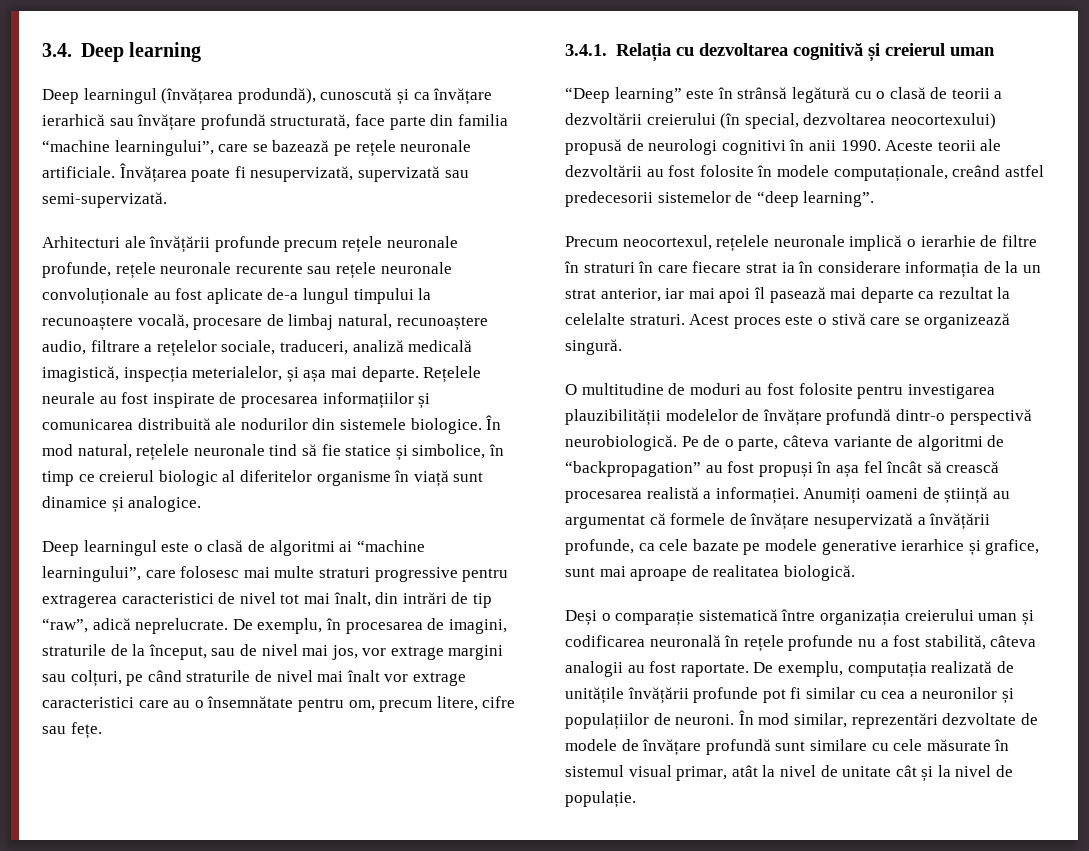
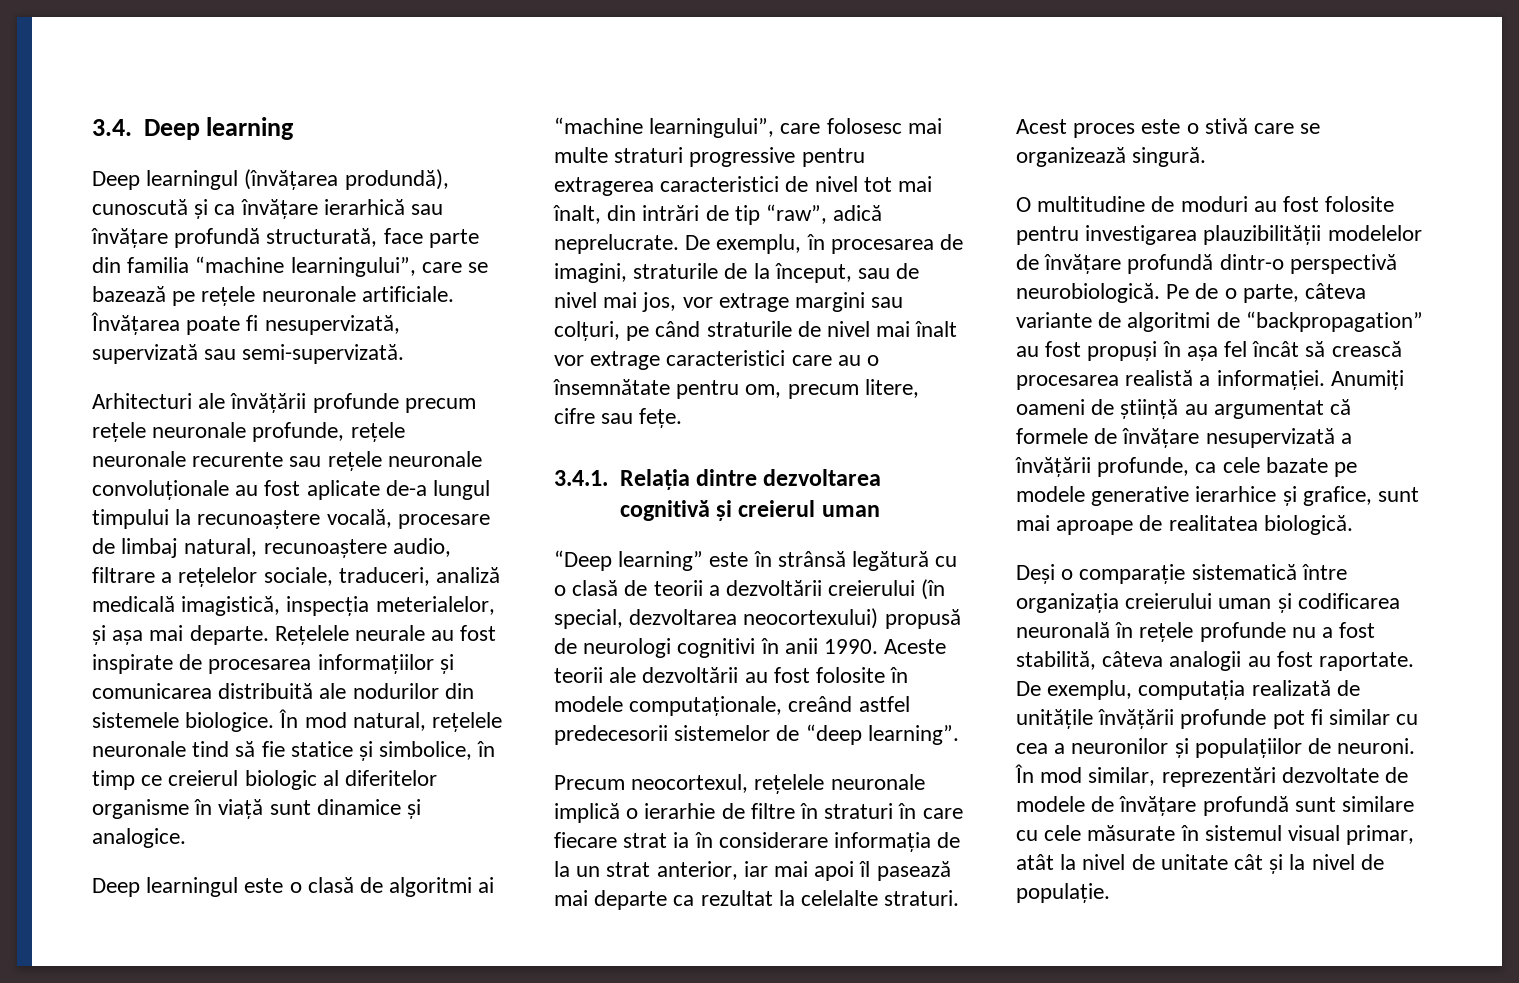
[675,47,694,56] cu -> [695,469,757,486] dintre

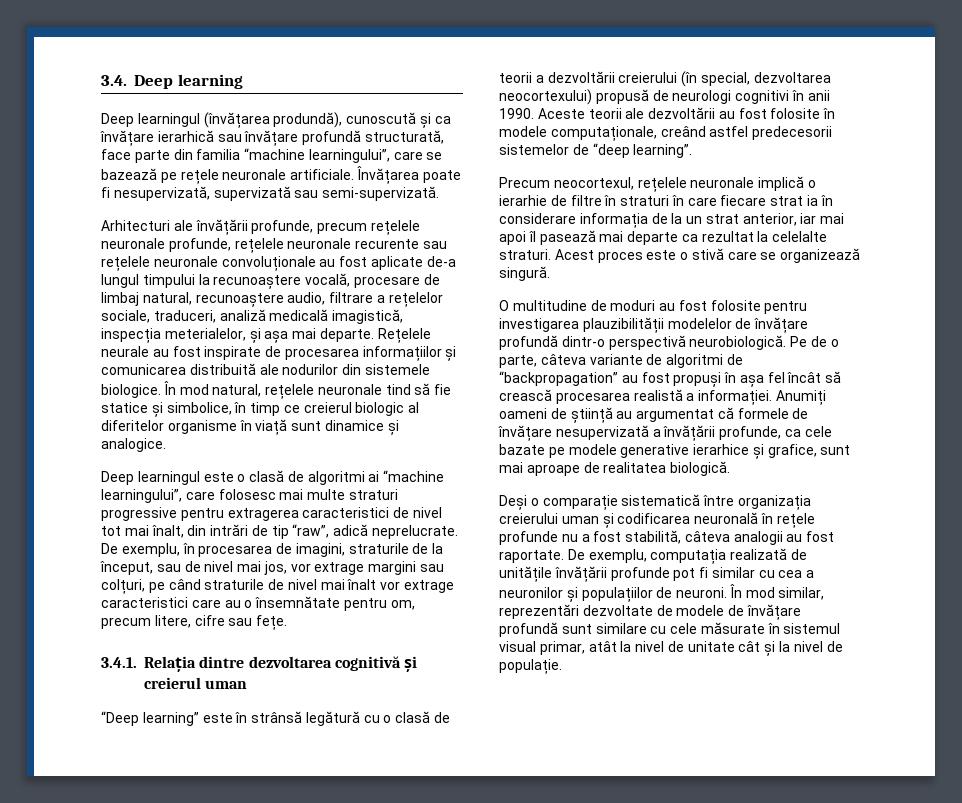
[312,393,476,413] [92,422,146,442] profunde precum rețele -> [251,220,420,235] profunde, precum rețelele
[350,422,405,442] rețele -> [234,238,284,253] rețelele
[327,451,382,471] rețele -> [101,256,150,271] rețelele

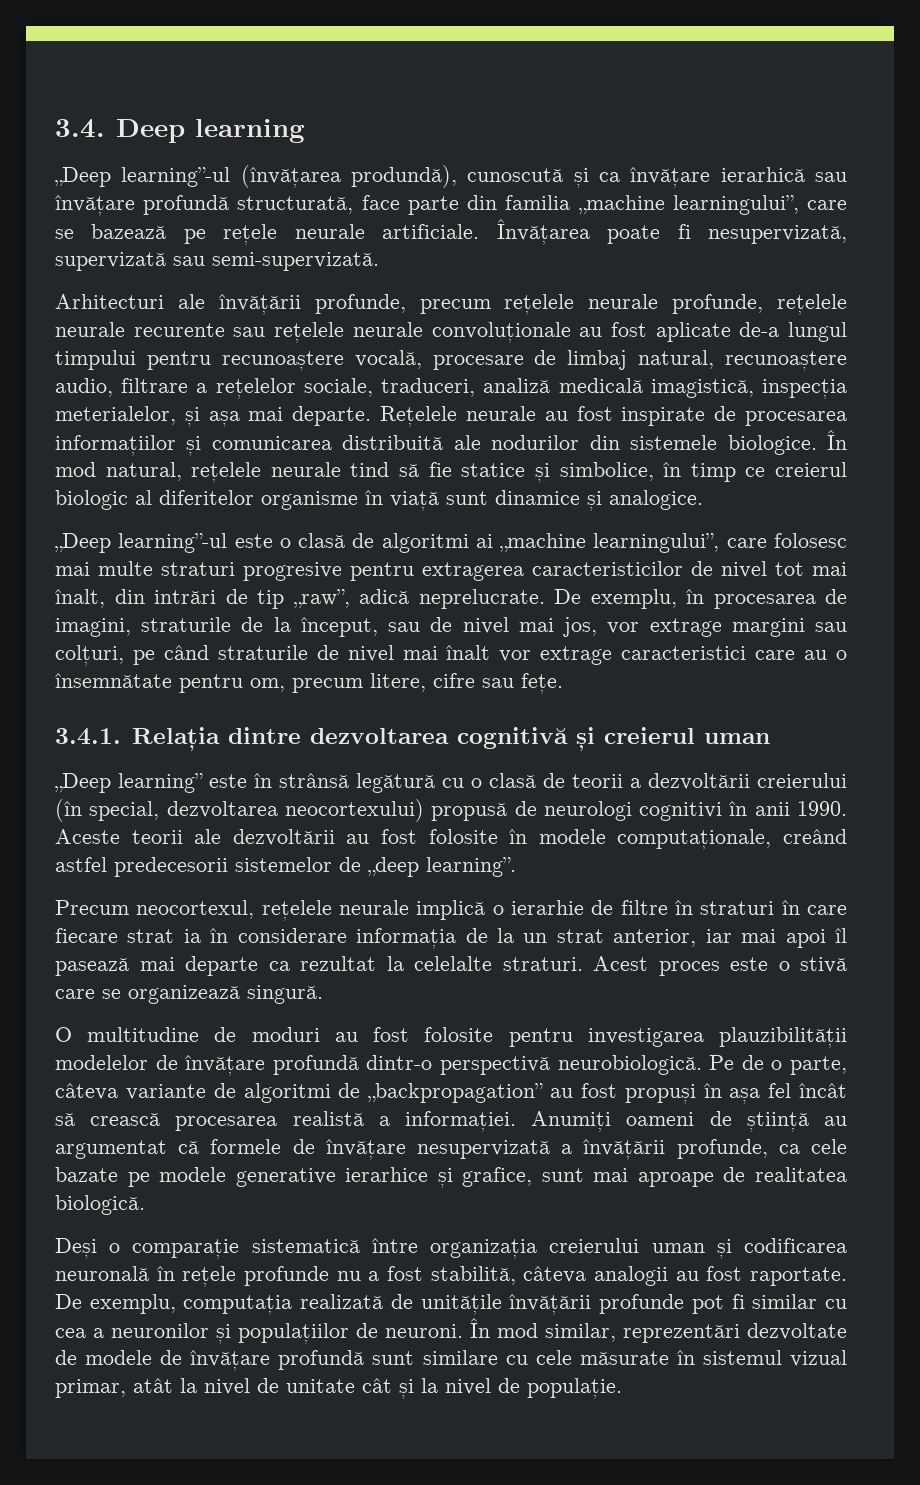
[101,113,200,127] Deep learningul -> [55,167,231,187] „Deep learning”-ul
[244,148,306,160] “machine -> [578,195,665,215] „machine
[222,169,287,180] neuronale -> [294,224,365,239] neurale
[101,238,165,249] neuronale -> [588,294,659,309] neurale
[287,238,352,249] neuronale -> [55,322,125,337] neurale
[153,256,218,267] neuronale -> [352,322,423,337] neurale
[198,274,210,285] la -> [146,351,211,370] pentru
[317,384,382,395] neuronale -> [270,462,341,477] neurale
[101,471,200,485] Deep learningul -> [55,533,228,553] „Deep learning”-ul
[383,470,445,482] “machine -> [500,533,587,553] „machine
[101,507,177,521] progressive -> [243,562,342,581] progresive
[302,507,390,518] caracteristici -> [532,561,683,576] caracteristicilor
[292,524,330,538] “raw”, -> [293,589,350,609] „raw”,
[101,711,139,726] “Deep -> [55,773,111,793] „Deep
[592,143,630,158] “deep -> [368,857,419,877] „deep
[690,177,755,188] neuronale -> [338,900,409,915] neurale
[499,371,618,386] “backpropagation” -> [368,1083,544,1103] „backpropagation”
[499,641,536,652] visual -> [790,1350,848,1367] vizual

